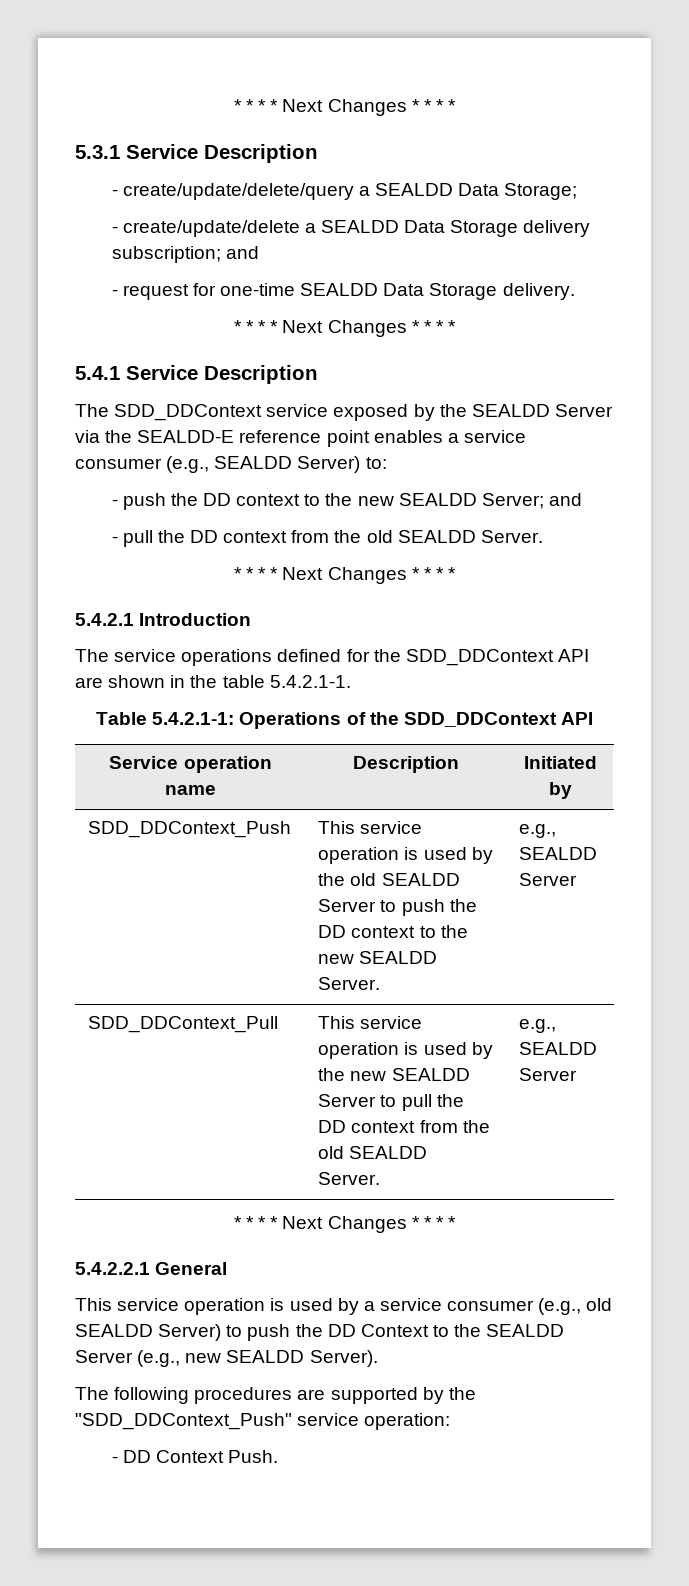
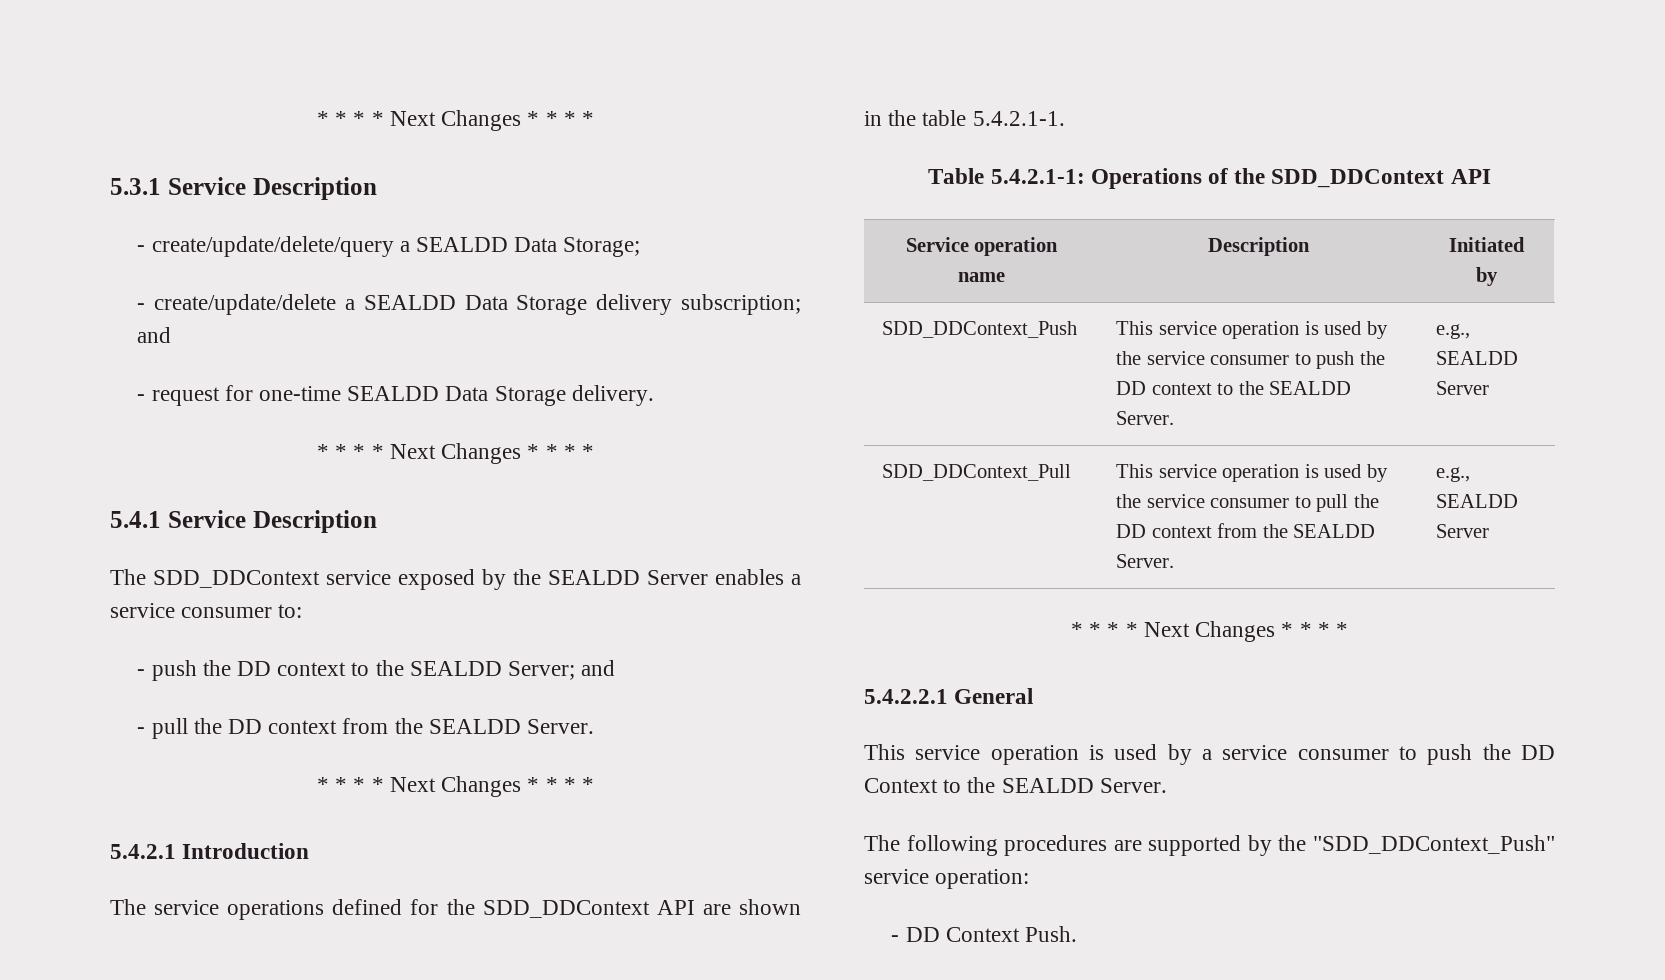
[75,430,370,447] via the SEALDD-E reference point -> (708, 577) none
[166,456,361,473] (e.g., SEALDD Server) -> (273, 612) none
[357,496,394,506] new -> (404, 668) none
[366,530,393,543] old -> (423, 726) none
[350,873,460,886] [318,899,377,912] old SEALDD Server -> [1146,351,1290,365] service consumer
[318,954,355,964] new -> (1264, 388) none
[350,1068,470,1081] [318,1094,377,1107] new SEALDD Server -> [1146,494,1290,508] service consumer
[318,1146,345,1159] old -> (1288, 531) none
[538,1298,613,1315] [75,1324,222,1341] (e.g., old SEALDD Server) -> (1389, 754) none
[75,1350,378,1367] Server (e.g., new SEALDD Server). -> [1099,778,1167,793] Server.

